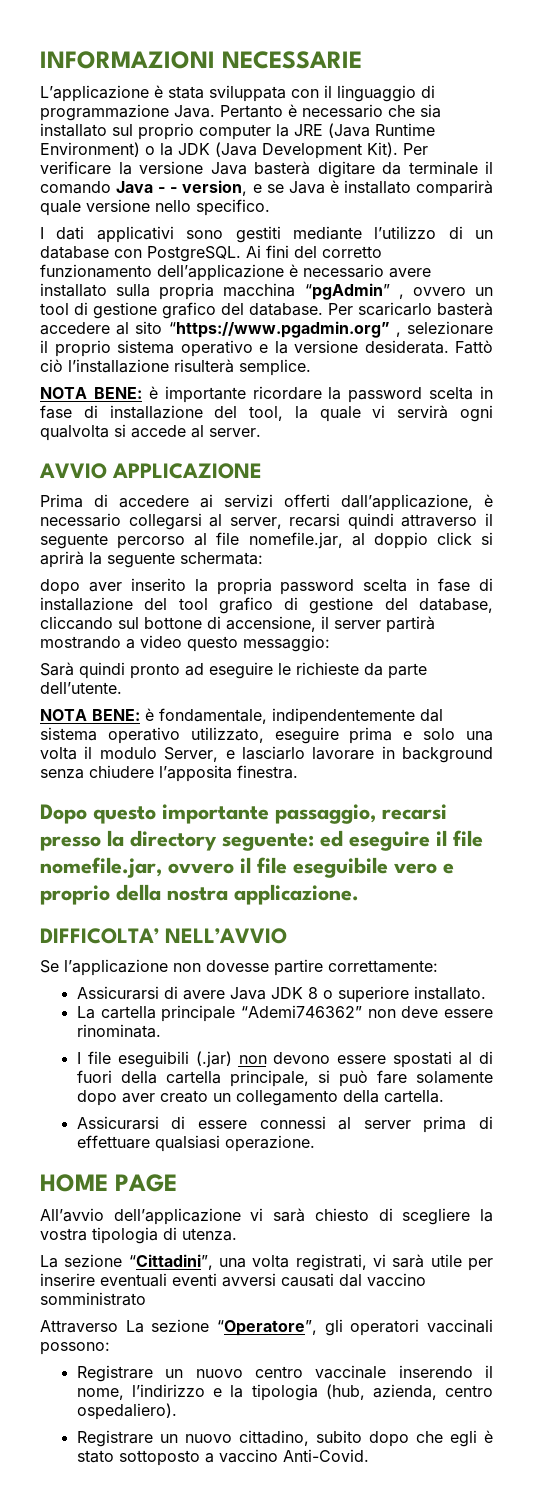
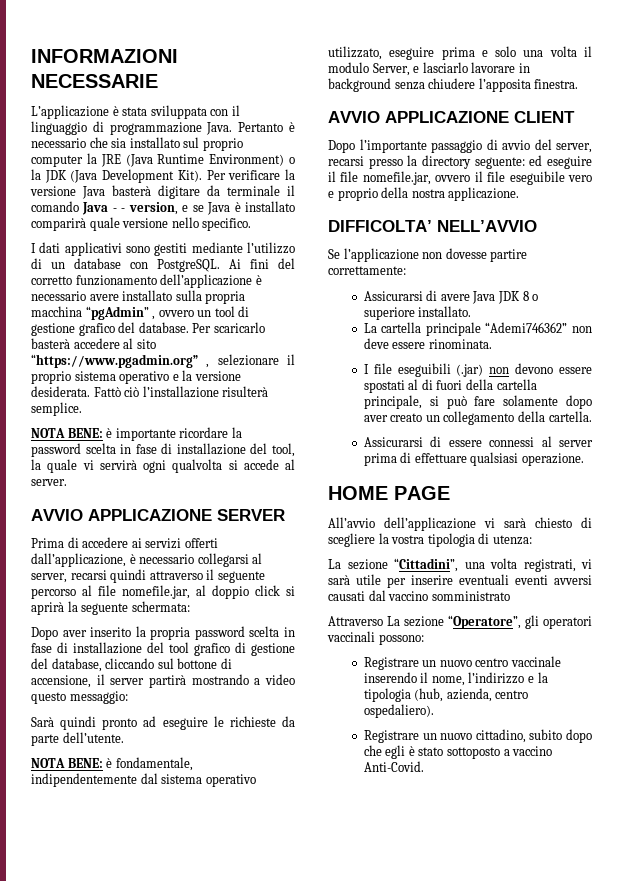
(262, 471) none -> [217,509,285,521] SERVER
[40,579,80,595] dopo -> [31,627,58,640] Dopo
[40,804,376,824] Dopo questo importante passaggio, -> [328,111,575,123] [328,139,592,153] AVVIO APPLICAZIONE CLIENT // Dopo l’importante passaggio di avvio del server,
[182,1228,237,1241] utenza. -> [492,535,532,545] utenza:

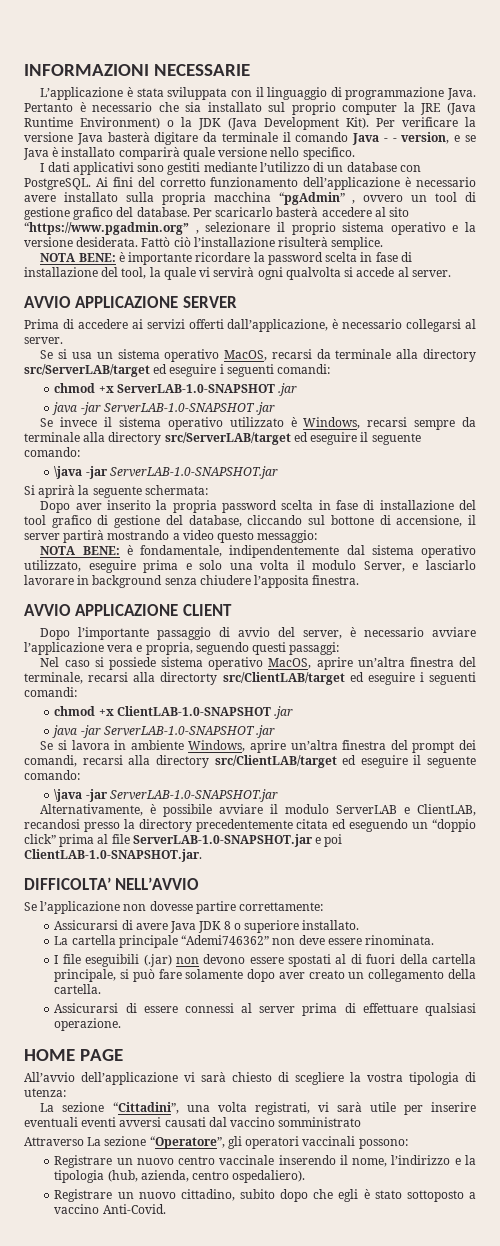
[31,569,265,583] [31,585,295,599] server, recarsi quindi attraverso il seguente percorso al file nomefile.jar, al doppio click si -> [24,337,63,344] [40,349,476,362] [24,364,331,377] [54,383,298,396] [52,402,276,415] [40,417,476,430] [24,432,421,445] [24,447,80,457] [54,466,278,479] [24,485,35,495] server. // Se si usa un sistema operativo MacOS, recarsi da terminale alla directory src/ServerLAB/target ed eseguire i seguenti comandi: // chmod +x ServerLAB-1.0-SNAPSHOT .jar // java -jar ServerLAB-1.0-SNAPSHOT .jar // Se invece il sistema operativo utilizzato è Windows, recarsi sempre da terminale alla directory src/ServerLAB/target ed eseguire il seguente comando: // \java -jar ServerLAB-1.0-SNAPSHOT.jar // Si
[31,716,295,730] [31,732,124,746] // Sarà quindi pronto ad eseguire le richieste da parte dell’utente. -> (318, 536) none
[328,155,592,169] [328,171,592,185] [328,187,520,201] recarsi presso la directory seguente: ed eseguire il file nomefile.jar, ovvero il file eseguibile vero e proprio della nostra applicazione. -> [350,627,476,637] [24,642,340,655] [40,657,476,670] [24,672,476,685] [24,687,77,697] [54,706,294,719] [52,725,276,738] [40,740,476,753] [24,755,476,768] [24,770,80,780] [54,789,278,802] [40,804,476,817] [24,819,477,832] [24,834,343,847] [24,849,202,862] è necessario avviare l’applicazione vera e propria, seguendo questi passaggi: // Nel caso si possiede sistema operativo MacOS, aprire un’altra finestra del terminale, recarsi alla directorty src/ClientLAB/target ed eseguire i seguenti comandi: // chmod +x ClientLAB-1.0-SNAPSHOT .jar // java -jar ServerLAB-1.0-SNAPSHOT .jar // Se si lavora in ambiente Windows, aprire un’altra finestra del prompt dei comandi, recarsi alla directory src/ClientLAB/target ed eseguire il seguente comando: // \java -jar ServerLAB-1.0-SNAPSHOT.jar // Alternativamente, è possibile avviare il modulo ServerLAB e ClientLAB, recandosi presso la directory precedentemente citata ed eseguendo un “doppio click” prima al file ServerLAB-1.0-SNAPSHOT.jar e poi ClientLAB-1.0-SNAPSHOT.jar.

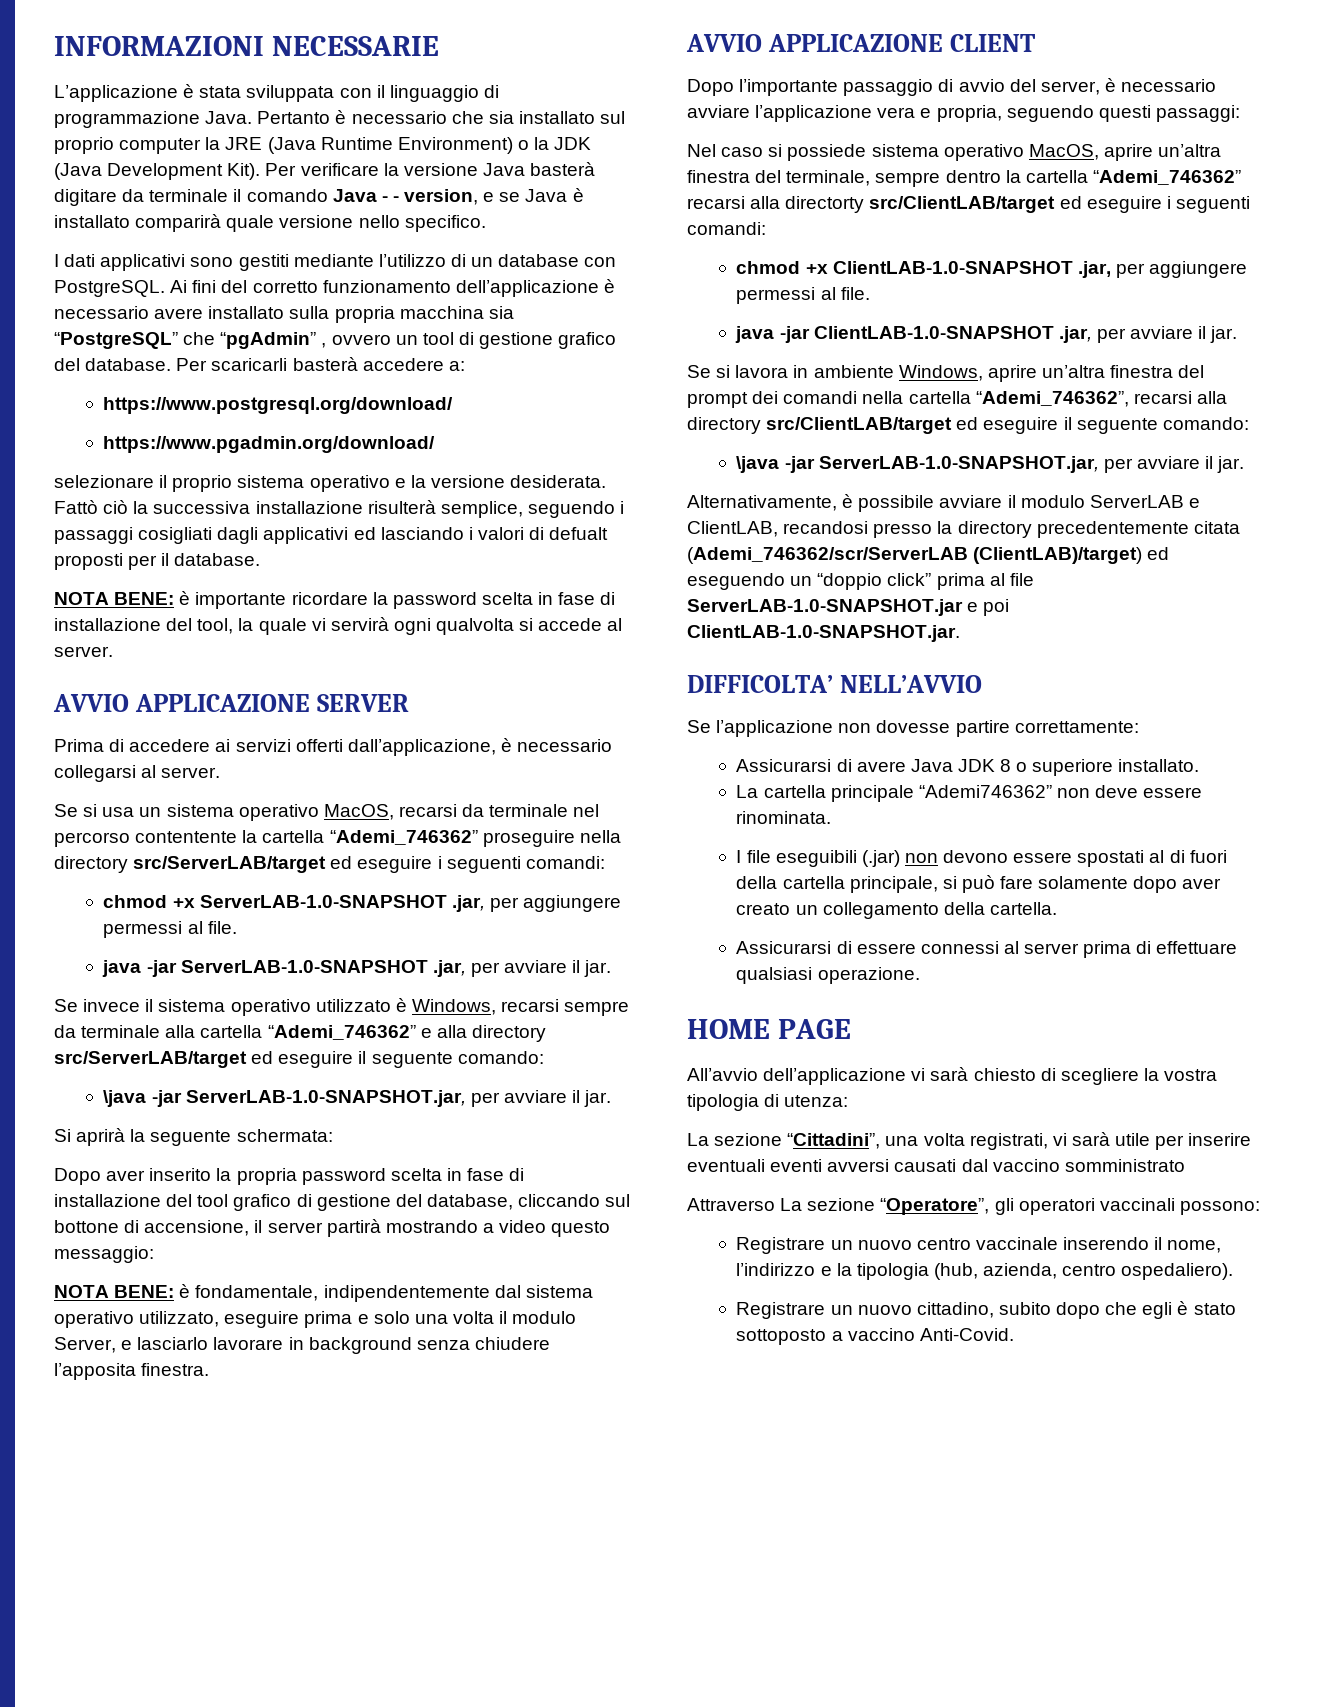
(271, 197) none -> [488,306,514,319] [54,332,216,349] sia “PostgreSQL” che
[215,207,274,217] scaricarlo -> [211,358,288,371] scaricarli
[374,207,410,217] [24,222,199,235] al sito “https://www.pgadmin.org” , -> [448,361,465,371] [103,397,454,414] [103,436,436,453] a: // https://www.postgresql.org/download/ // https://www.pgadmin.org/download/ //
[193,237,384,250] l’installazione risulterà semplice. -> [133,500,625,518] [54,527,609,544] [54,553,261,570] la successiva installazione risulterà semplice, seguendo i passaggi cosigliati dagli applicativi ed lasciando i valori di defualt proposti per il database.
[396,349,419,359] alla -> [573,804,600,817] [54,830,621,847] nel percorso contentente la cartella “Ademi_746362” proseguire nella
[278,383,298,396] [52,402,276,415] .jar // java -jar ServerLAB-1.0-SNAPSHOT .jar -> [451,895,622,912] [103,921,237,938] [102,960,612,977] .jar, per aggiungere permessi al file. // java -jar ServerLAB-1.0-SNAPSHOT .jar, per avviare il jar.
(106, 437) none -> [200,1025,467,1040] cartella “Ademi_746362” e alla
[109,466,278,479] ServerLAB-1.0-SNAPSHOT.jar -> [185,1090,612,1107] ServerLAB-1.0-SNAPSHOT.jar, per avviare il jar.
(83, 678) none -> [875,170,1241,187] sempre dentro la cartella “Ademi_746362”
[274,706,294,719] [52,725,276,738] .jar // java -jar ServerLAB-1.0-SNAPSHOT .jar -> [1077,261,1248,278] [736,287,870,304] [735,326,1238,343] .jar, per aggiungere permessi al file. // java -jar ClientLAB-1.0-SNAPSHOT .jar, per avviare il jar.
[24,755,77,767] comandi, -> [783,391,1129,407] comandi nella cartella “Ademi_746362”,
[109,789,278,802] ServerLAB-1.0-SNAPSHOT.jar -> [818,456,1245,473] ServerLAB-1.0-SNAPSHOT.jar, per avviare il jar.
(329, 824) none -> [687,547,1143,564] (Ademi_746362/scr/ServerLAB (ClientLAB)/target)

